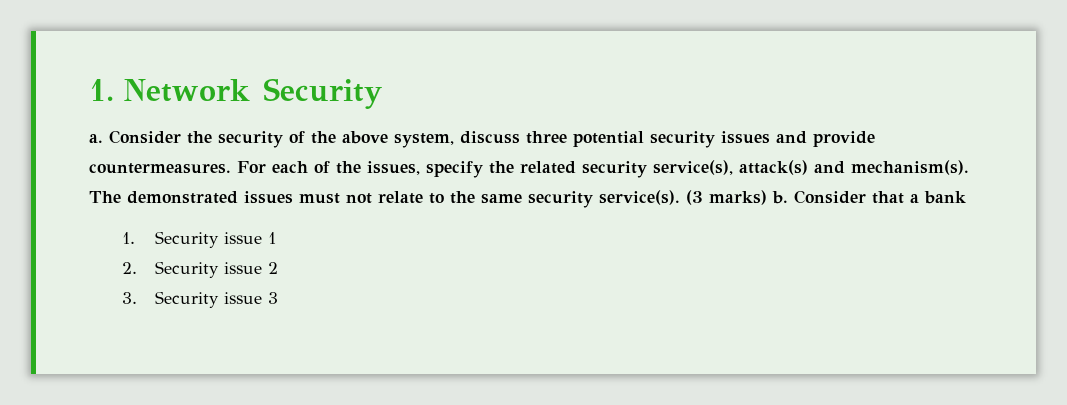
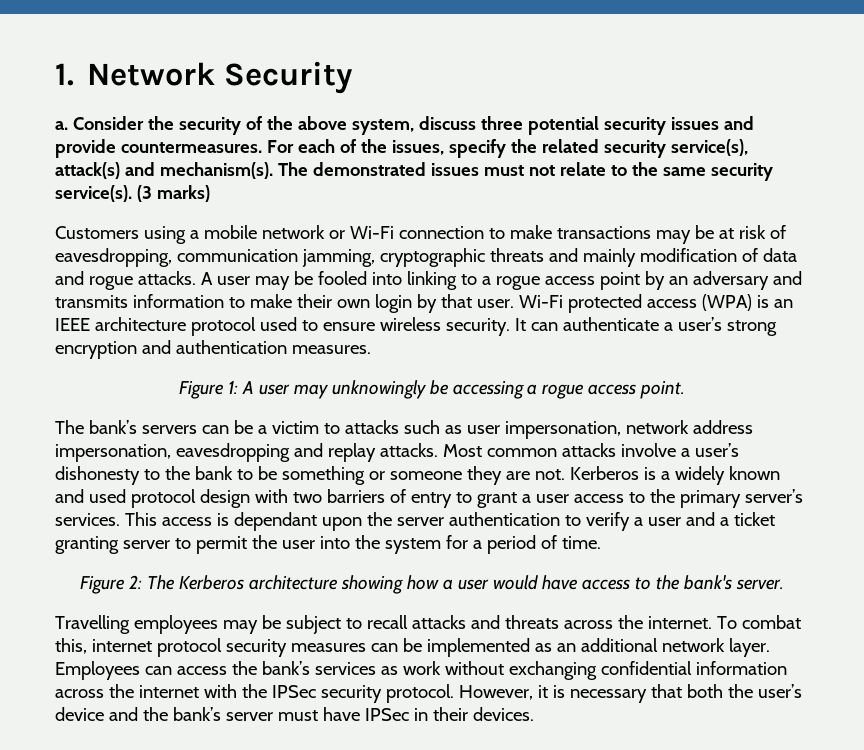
[772,190,966,204] [121,231,276,248] [121,261,278,278] [121,291,278,308] b. Consider that a bank // 1. Security issue 1 // 2. Security issue 2 // 3. Security issue 3 -> [55,225,786,244] [55,248,797,267] [55,271,802,290] [55,294,793,313] [55,317,777,336] [55,340,371,359] [178,380,686,399] [55,420,753,439] [55,443,739,462] [55,466,780,485] [55,489,803,508] [55,512,775,531] [55,535,601,554] [79,575,785,594] [55,615,801,634] [55,638,770,657] [55,661,787,680] [55,684,802,703] [55,707,534,721] // Customers using a mobile network or Wi-Fi connection to make transactions may be at risk of eavesdropping, communication jamming, cryptographic threats and mainly modification of data and rogue attacks. A user may be fooled into linking to a rogue access point by an adversary and transmits information to make their own login by that user. Wi-Fi protected access (WPA) is an IEEE architecture protocol used to ensure wireless security. It can authenticate a user’s strong encryption and authentication measures. // Figure 1: A user may unknowingly be accessing a rogue access point. // The bank’s servers can be a victim to attacks such as user impersonation, network address impersonation, eavesdropping and replay attacks. Most common attacks involve a user’s dishonesty to the bank to be something or someone they are not. Kerberos is a widely known and used protocol design with two barriers of entry to grant a user access to the primary server’s services. This access is dependant upon the server authentication to verify a user and a ticket granting server to permit the user into the system for a period of time. // Figure 2: The Kerberos architecture showing how a user would have access to the bank's server. // Travelling employees may be subject to recall attacks and threats across the internet. To combat this, internet protocol security measures can be implemented as an additional network layer. Employees can access the bank’s services as work without exchanging confidential information across the internet with the IPSec security protocol. However, it is necessary that both the user’s device and the bank’s server must have IPSec in their devices.

